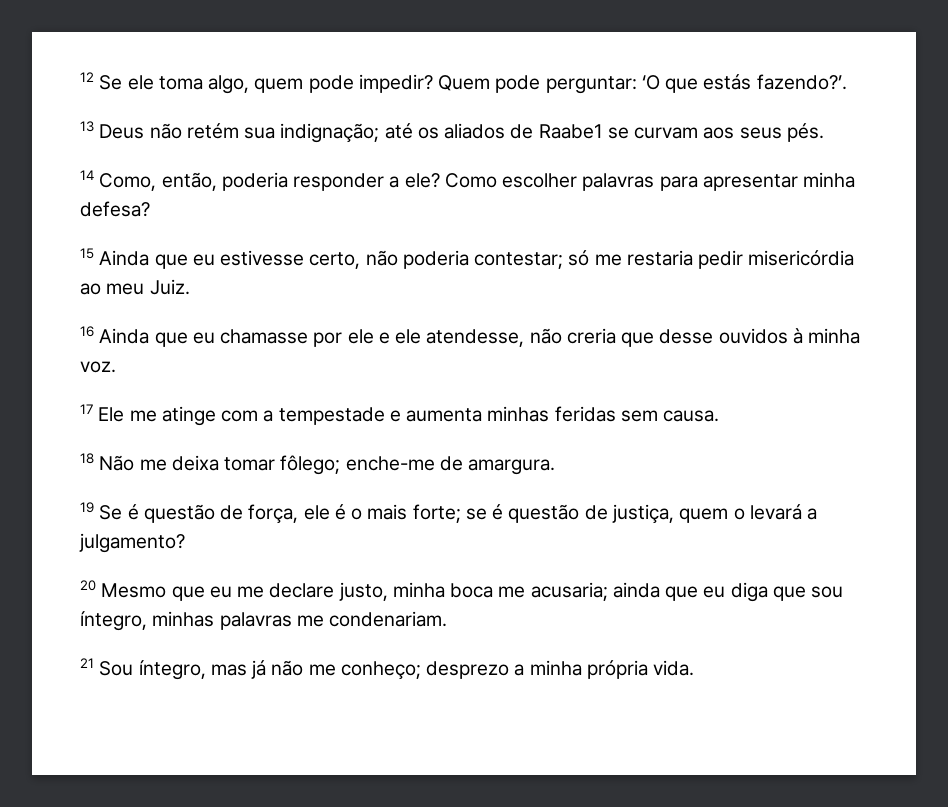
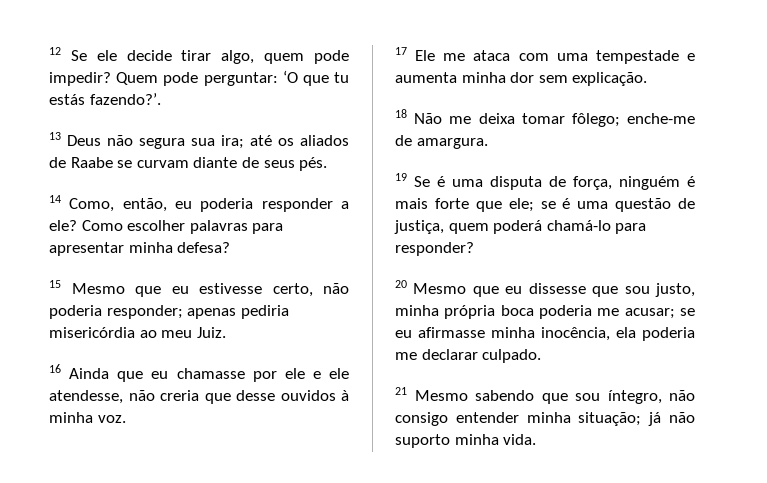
[158,76,203,90] toma -> [126,50,212,61] decide tirar
(699, 85) none -> [333,72,349,83] tu
[186,123,380,143] retém sua indignação; -> [139,135,244,149] segura sua ira;
[538,124,603,139] Raabe1 -> [70,157,113,168] Raabe
[703,127,735,139] aos -> [193,157,259,168] diante de
(217, 181) none -> [175,201,192,209] eu
[99,250,150,266] Ainda -> [71,283,125,294] Mesmo
[474,250,744,269] contestar; só me restaria pedir -> [106,305,289,319] responder; apenas pediria
[161,406,720,426] atinge com a tempestade e aumenta minhas feridas sem causa. -> [473,50,695,64] [395,72,648,86] ataca com uma tempestade e aumenta minha dor sem explicação.
[143,504,461,524] questão de força, ele é o mais forte; -> [452,176,695,190] [395,198,534,212] uma disputa de força, ninguém é mais forte que ele;
(504, 512) none -> [577,201,609,209] uma
[733,504,818,520] [79,533,185,553] o levará a julgamento? -> [493,220,647,234] [395,242,474,256] poderá chamá-lo para responder?
[237,582,844,602] [80,611,448,631] [80,658,648,680] me declare justo, minha boca me acusaria; ainda que eu diga que sou íntegro, minhas palavras me condenariam. // 21 Sou íntegro, mas já não me conheço; desprezo a minha própria -> [528,283,695,297] [395,305,695,319] [395,327,695,341] [395,349,542,363] [395,387,695,404] [395,412,695,426] [395,434,499,448] dissesse que sou justo, minha própria boca poderia me acusar; se eu afirmasse minha inocência, ela poderia me declarar culpado. // 21 Mesmo sabendo que sou íntegro, não consigo entender minha situação; já não suporto minha

